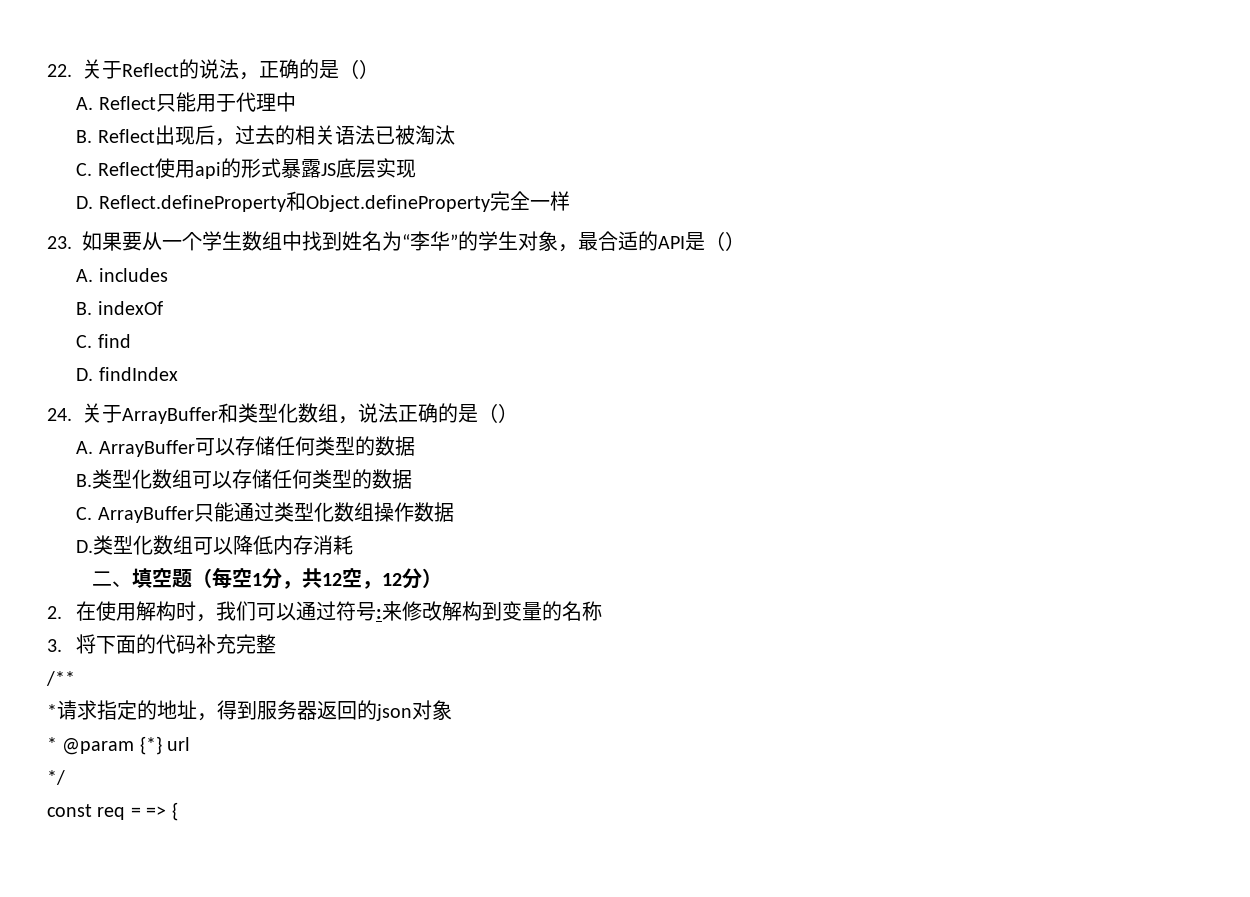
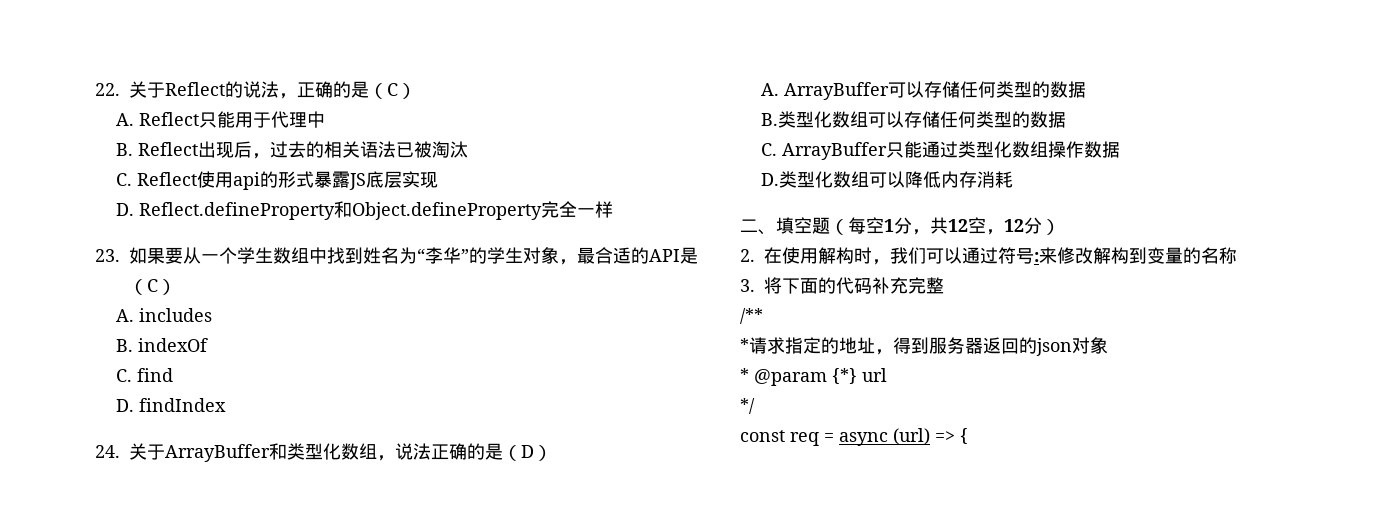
(359, 69) none -> [387,83,398,96] C
(725, 241) none -> [147,279,158,292] C
(498, 413) none -> [521,445,534,458] D
(141, 812) none -> [839,428,930,446] async (url)

